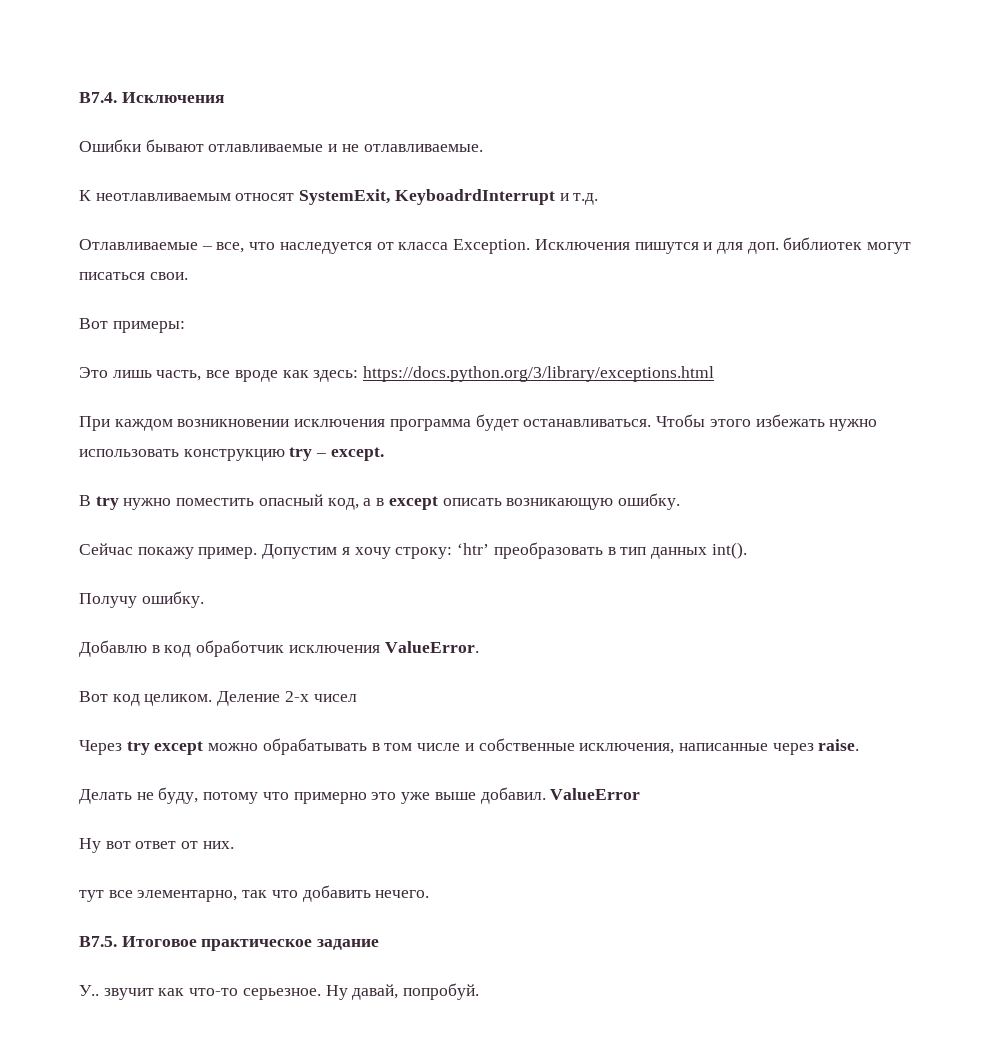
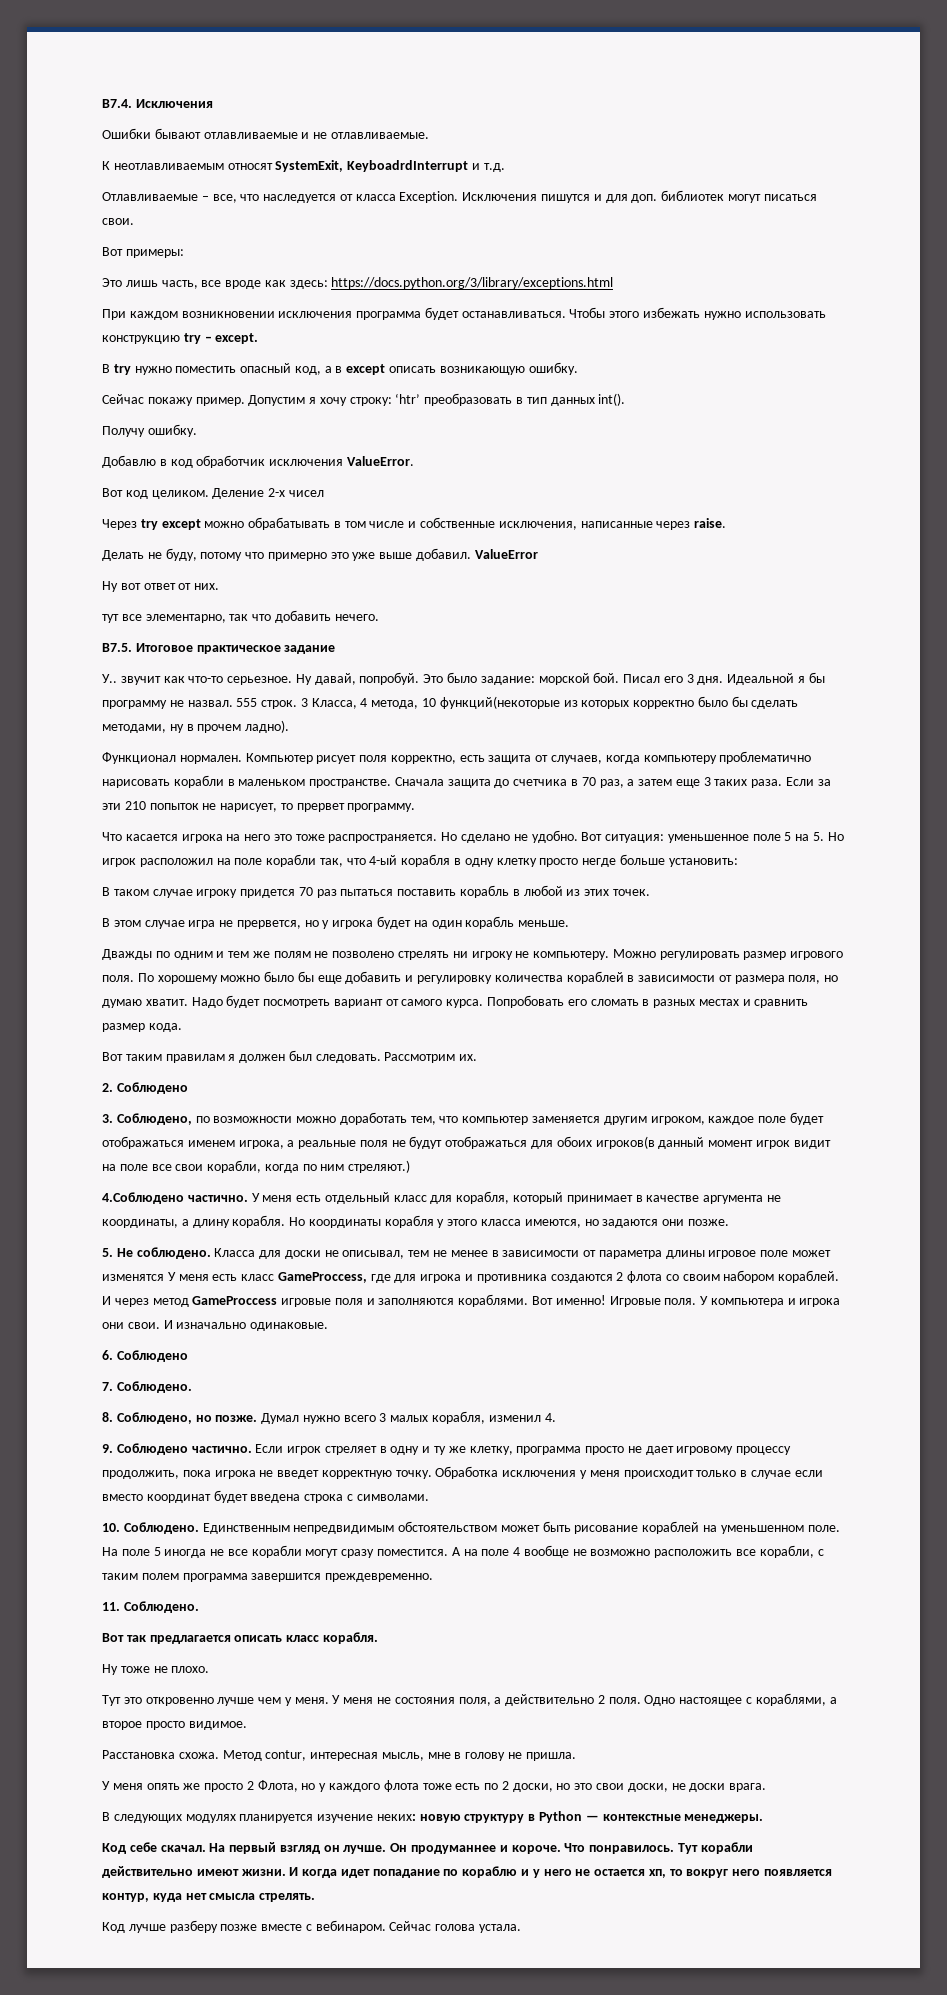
(480, 991) none -> [423,672,825,685] [102,696,799,709] [102,720,290,733] [102,751,812,764] [102,775,831,788] [102,801,416,812] [102,830,844,843] [102,854,738,867] [102,885,650,898] [102,916,570,929] [102,949,844,960] [102,971,839,984] [102,995,809,1008] [102,1023,182,1032] [102,1050,478,1063] [102,1082,188,1094] [102,1112,824,1125] [102,1136,831,1149] [102,1160,411,1173] [102,1191,781,1204] [102,1215,729,1228] [102,1247,832,1259] [102,1270,840,1283] [102,1294,841,1307] [102,1320,329,1331] [102,1350,188,1362] [102,1381,192,1393] [102,1411,556,1424] [102,1443,792,1455] [102,1466,823,1479] [102,1490,429,1503] [102,1521,840,1534] [102,1545,824,1558] [102,1573,434,1582] [102,1601,199,1613] [102,1632,378,1644] [102,1664,210,1675] [102,1693,837,1706] [102,1721,247,1730] [102,1750,576,1761] [102,1780,767,1792] [102,1811,764,1823] [102,1842,753,1854] [102,1866,833,1878] [102,1893,316,1902] [102,1920,522,1933] Это было задание: морской бой. Писал его 3 дня. Идеальной я бы программу не назвал. 555 строк. 3 Класса, 4 метода, 10 функций(некоторые из которых корректно было бы сделать методами, ну в прочем ладно). // Функционал нормален. Компьютер рисует поля корректно, есть защита от случаев, когда компьютеру проблематично нарисовать корабли в маленьком пространстве. Сначала защита до счетчика в 70 раз, а затем еще 3 таких раза. Если за эти 210 попыток не нарисует, то прервет программу. // Что касается игрока на него это тоже распространяется. Но сделано не удобно. Вот ситуация: уменьшенное поле 5 на 5. Но игрок расположил на поле корабли так, что 4-ый корабля в одну клетку просто негде больше установить: // В таком случае игроку придется 70 раз пытаться поставить корабль в любой из этих точек. // В этом случае игра не прервется, но у игрока будет на один корабль меньше. // Дважды по одним и тем же полям не позволено стрелять ни игроку не компьютеру. Можно регулировать размер игрового поля. По хорошему можно было бы еще добавить и регулировку количества кораблей в зависимости от размера поля, но думаю хватит. Надо будет посмотреть вариант от самого курса. Попробовать его сломать в разных местах и сравнить размер кода. // Вот таким правилам я должен был следовать. Рассмотрим их. // 2. Соблюдено // 3. Соблюдено, по возможности можно доработать тем, что компьютер заменяется другим игроком, каждое поле будет отображаться именем игрока, а реальные поля не будут отображаться для обоих игроков(в данный момент игрок видит на поле все свои корабли, когда по ним стреляют.) // 4.Соблюдено частично. У меня есть отдельный класс для корабля, который принимает в качестве аргумента не координаты, а длину корабля. Но координаты корабля у этого класса имеются, но задаются они позже. // 5. Не соблюдено. Класса для доски не описывал, тем не менее в зависимости от параметра длины игровое поле может изменятся У меня есть класс GameProccess, где для игрока и противника создаются 2 флота со своим набором кораблей. И через метод GameProccess игровые поля и заполняются кораблями. Вот именно! Игровые поля. У компьютера и игрока они свои. И изначально одинаковые. // 6. Соблюдено // 7. Соблюдено. // 8. Соблюдено, но позже. Думал нужно всего 3 малых корабля, изменил 4. // 9. Соблюдено частично. Если игрок стреляет в одну и ту же клетку, программа просто не дает игровому процессу продолжить, пока игрока не введет корректную точку. Обработка исключения у меня происходит только в случае если вместо координат будет введена строка с символами. // 10. Соблюдено. Единственным непредвидимым обстоятельством может быть рисование кораблей на уменьшенном поле. На поле 5 иногда не все корабли могут сразу поместится. А на поле 4 вообще не возможно расположить все корабли, с таким полем программа завершится преждевременно. // 11. Соблюдено. // Вот так предлагается описать класс корабля. // Ну тоже не плохо. // Тут это откровенно лучше чем у меня. У меня не состояния поля, а действительно 2 поля. Одно настоящее с кораблями, а второе просто видимое. // Расстановка схожа. Метод contur, интересная мысль, мне в голову не пришла. // У меня опять же просто 2 Флота, но у каждого флота тоже есть по 2 доски, но это свои доски, не доски врага. // В следующих модулях планируется изучение неких: новую структуру в Python — контекстные менеджеры. // Код себе скачал. На первый взгляд он лучше. Он продуманнее и короче. Что понравилось. Тут корабли действительно имеют жизни. И когда идет попадание по кораблю и у него не остается хп, то вокруг него появляется контур, куда нет смысла стрелять. // Код лучше разберу позже вместе с вебинаром. Сейчас голова устала.

